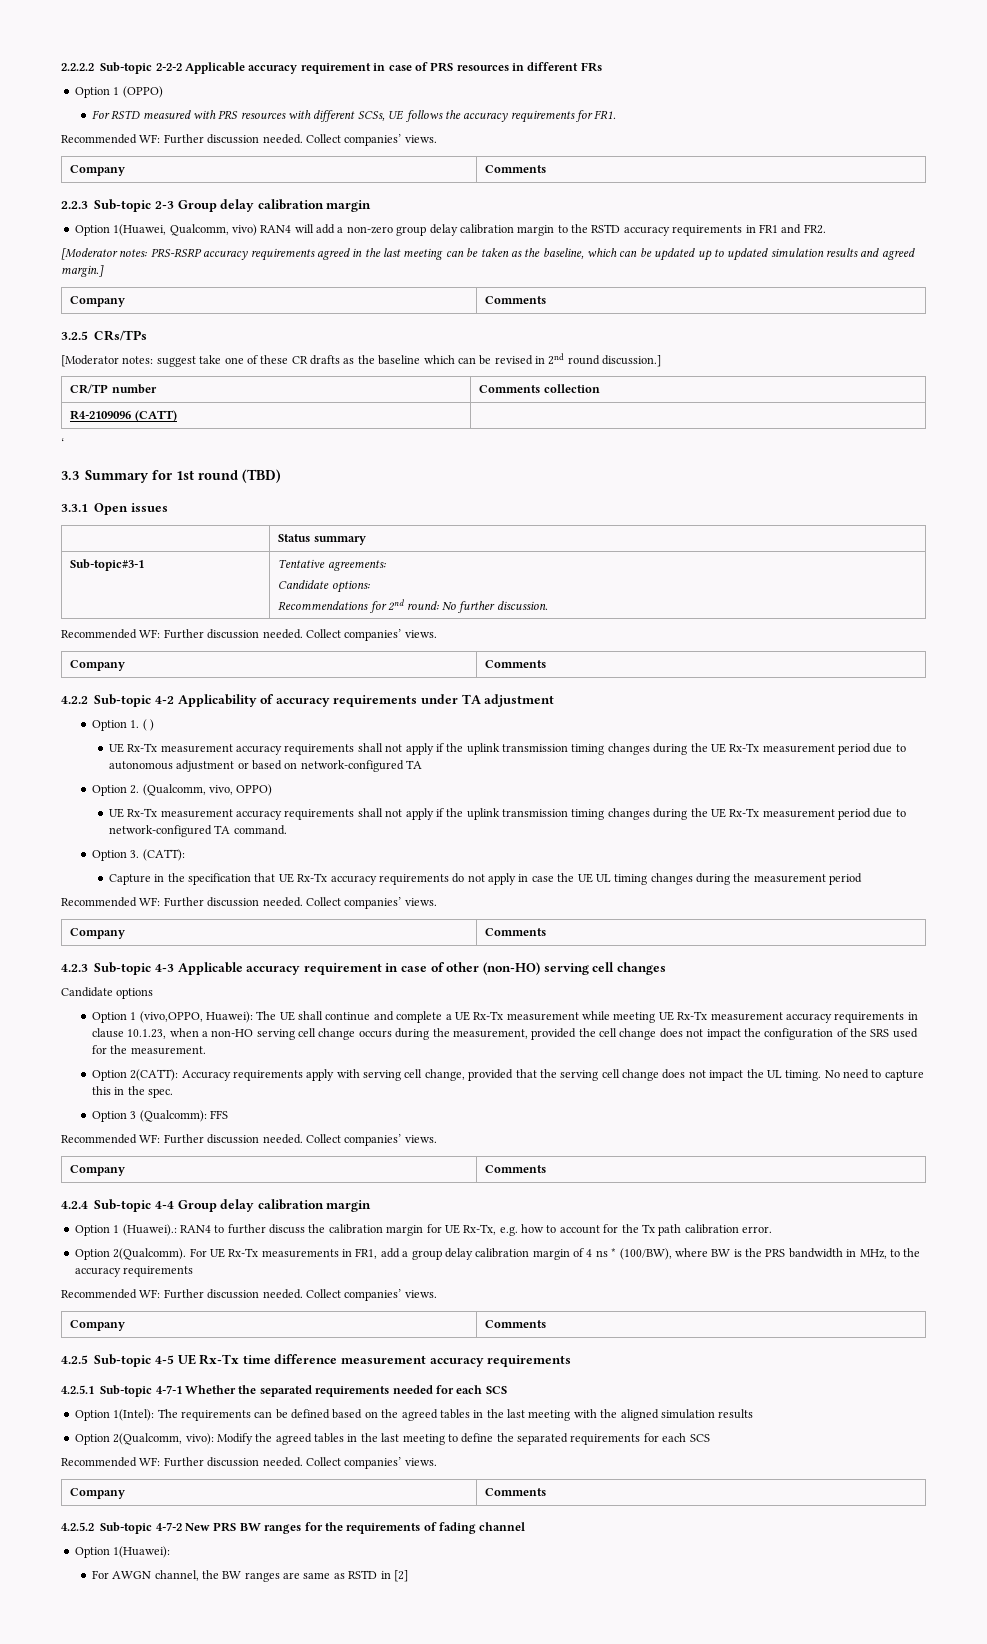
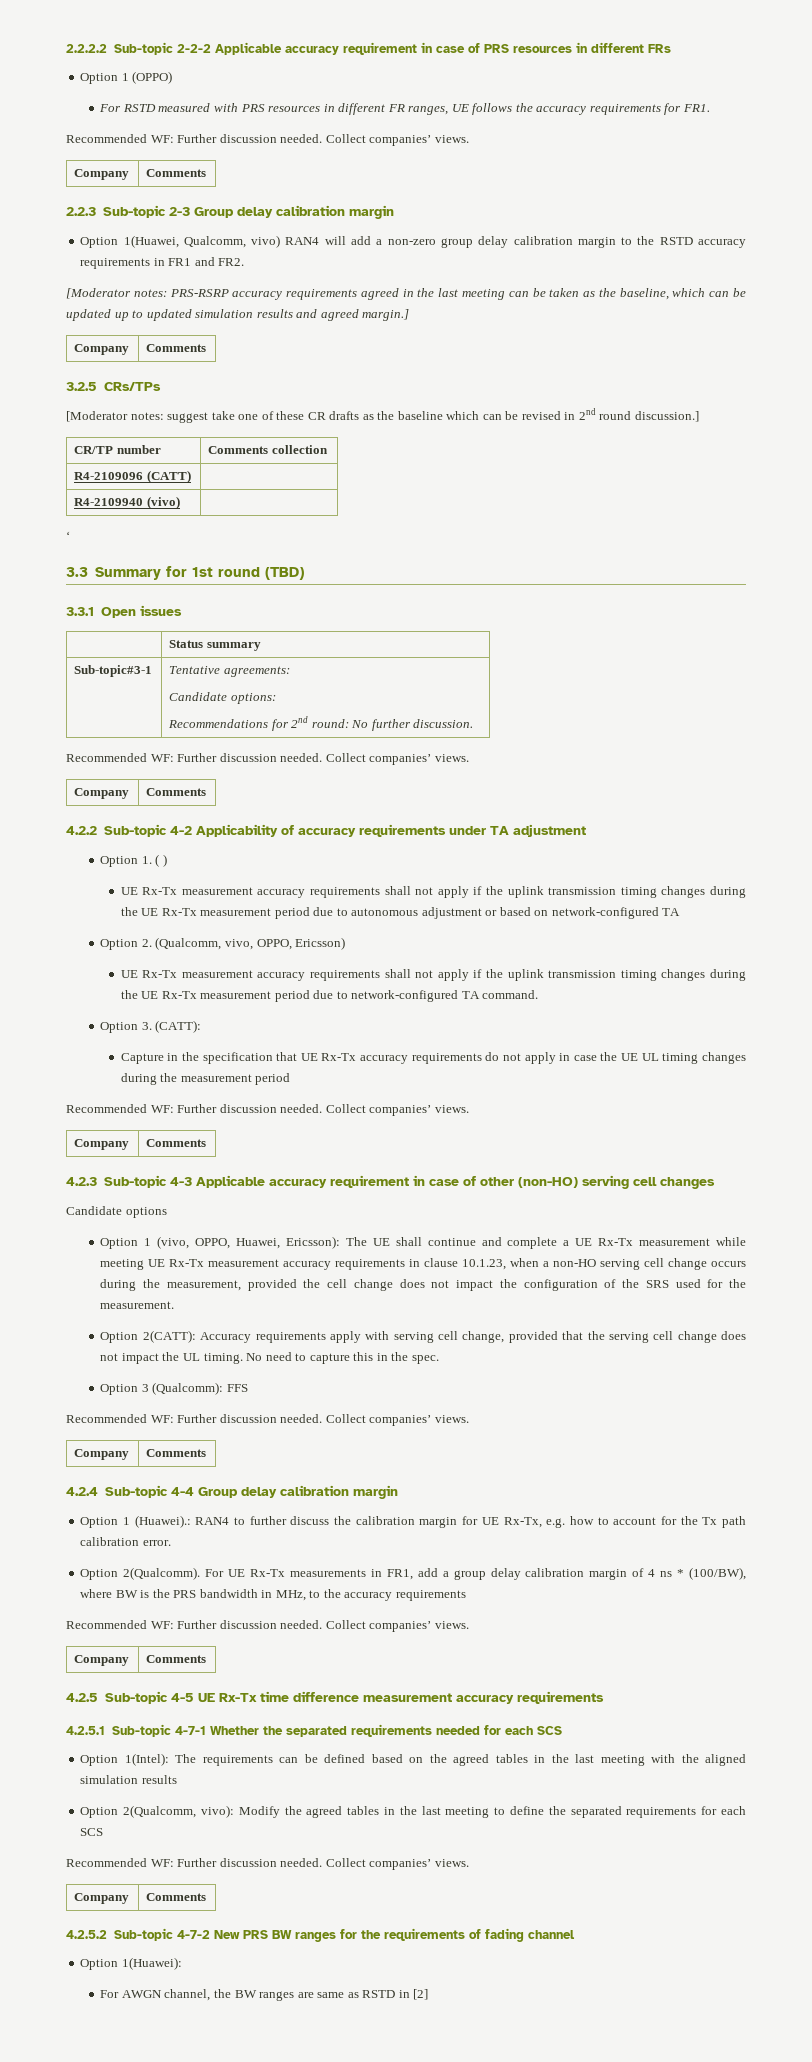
[288,110,385,122] with different SCSs, -> [323,103,449,115] in different FR ranges,
(177, 416) none -> [74,496,180,509] // R4-2109940 (vivo) |
[236,784,273,796] OPPO) -> [256,937,346,950] OPPO, Ericsson)
[139,1011,253,1023] (vivo,OPPO, Huawei): -> [157,1236,341,1249] (vivo, OPPO, Huawei, Ericsson):

